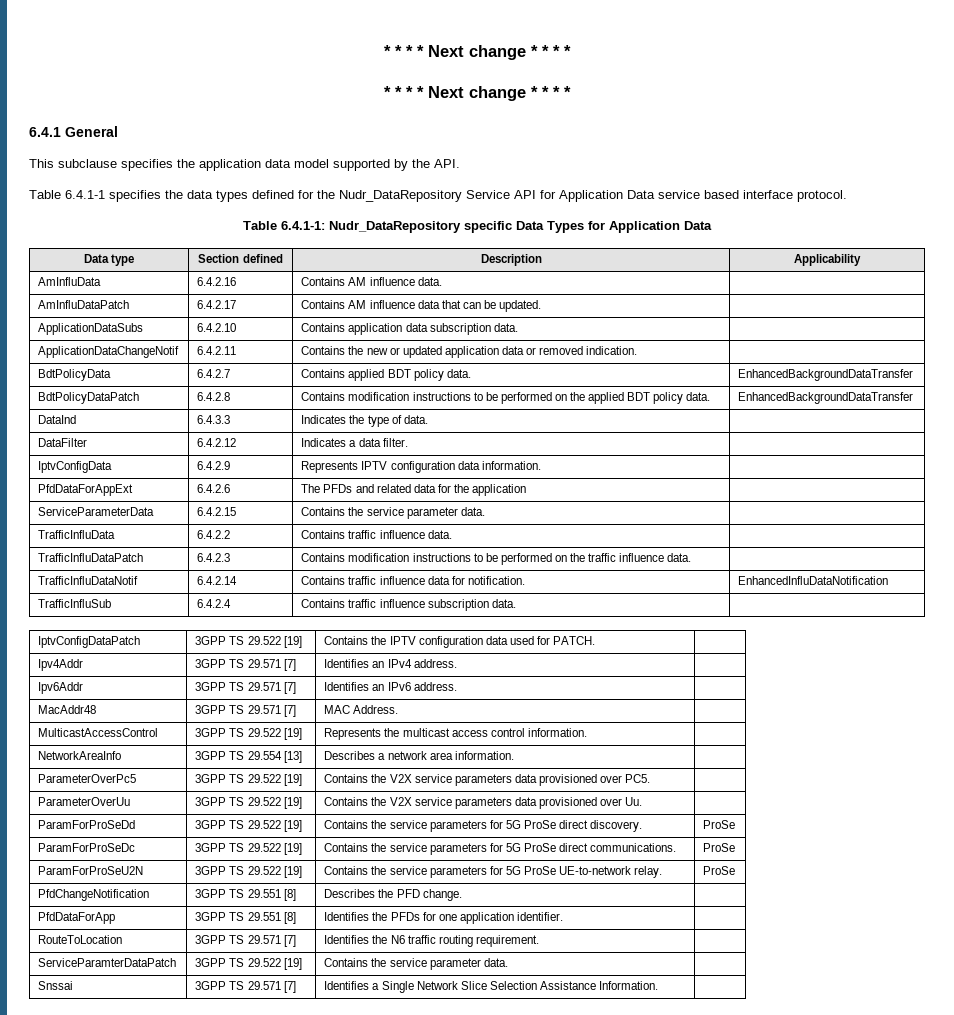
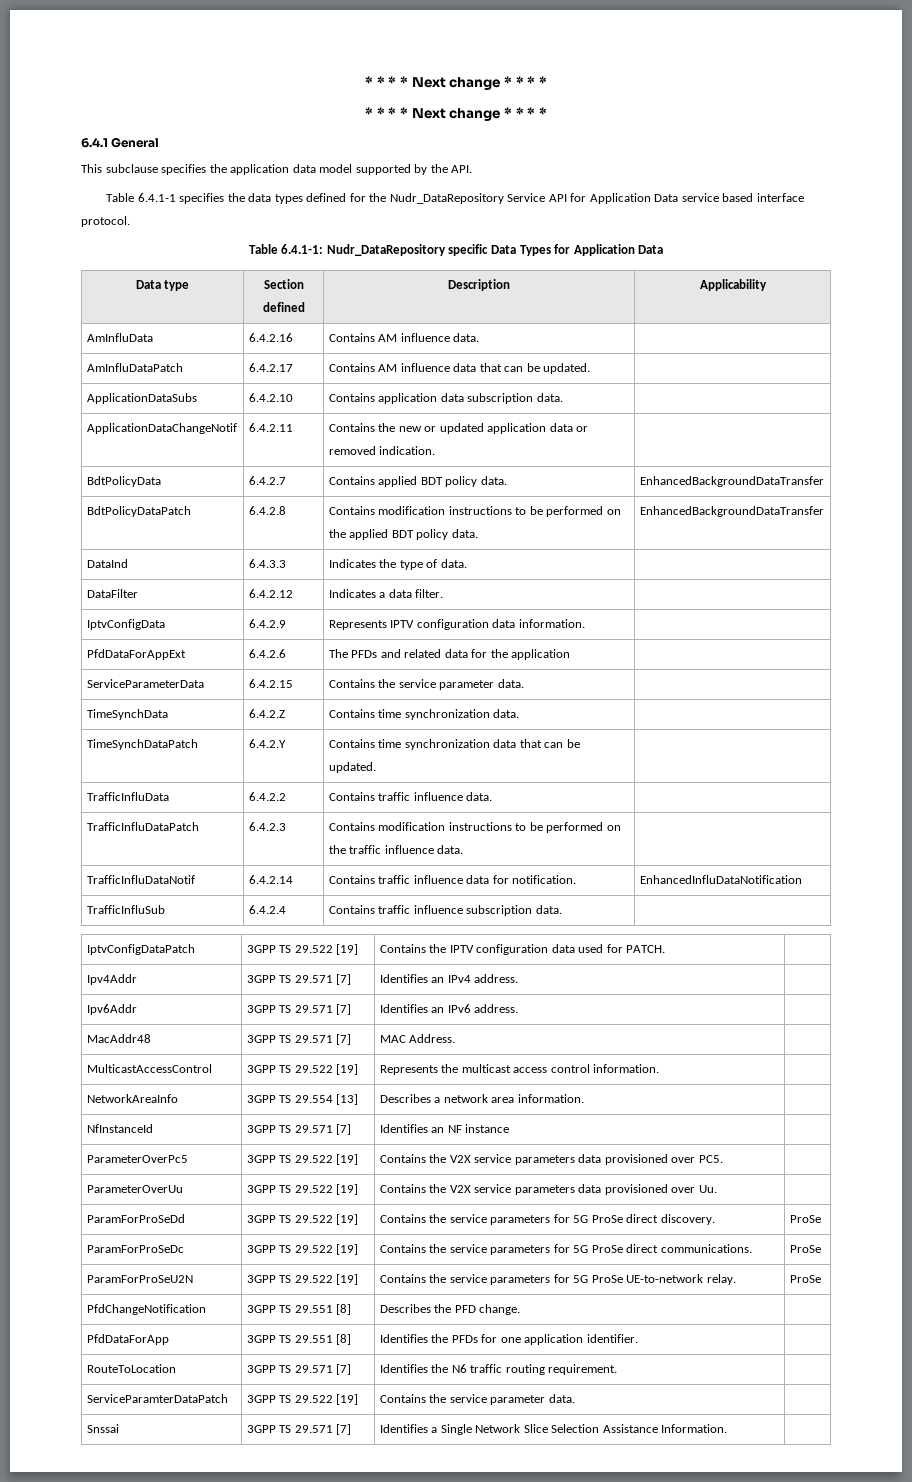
(485, 511) none -> [86,709,168,720] [248,709,285,718] [328,709,520,720] [86,739,198,750] [248,739,286,748] [328,739,580,750] [328,762,376,773] // TimeSynchData | 6.4.2.Z | Contains time synchronization data. | // TimeSynchDataPatch | 6.4.2.Y | Contains time synchronization data that can be updated. |
(514, 755) none -> [86,1124,153,1133] [246,1124,352,1135] [379,1124,510,1133] // NfInstanceId | 3GPP TS 29.571 [7] | Identifies an NF instance |

